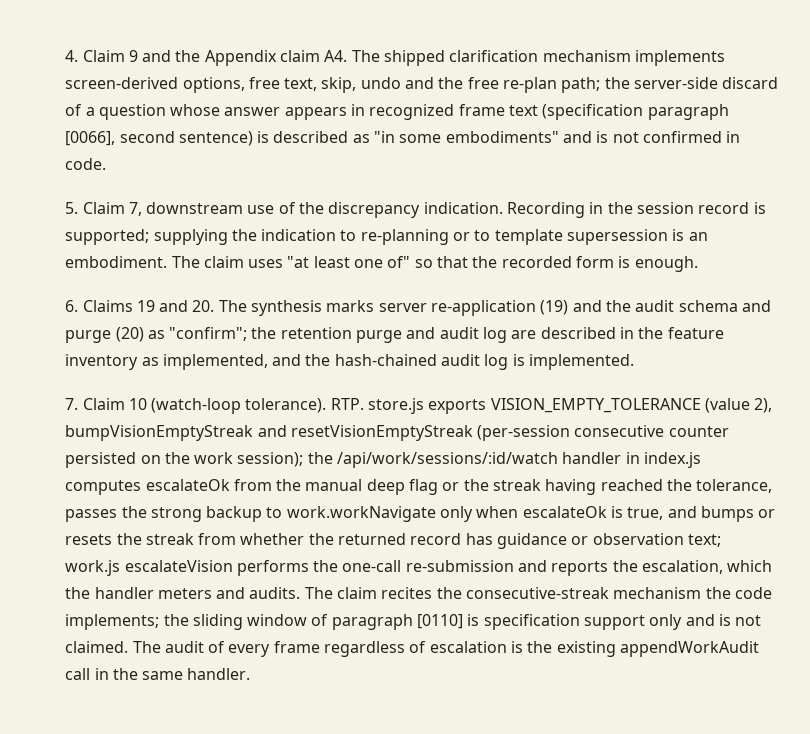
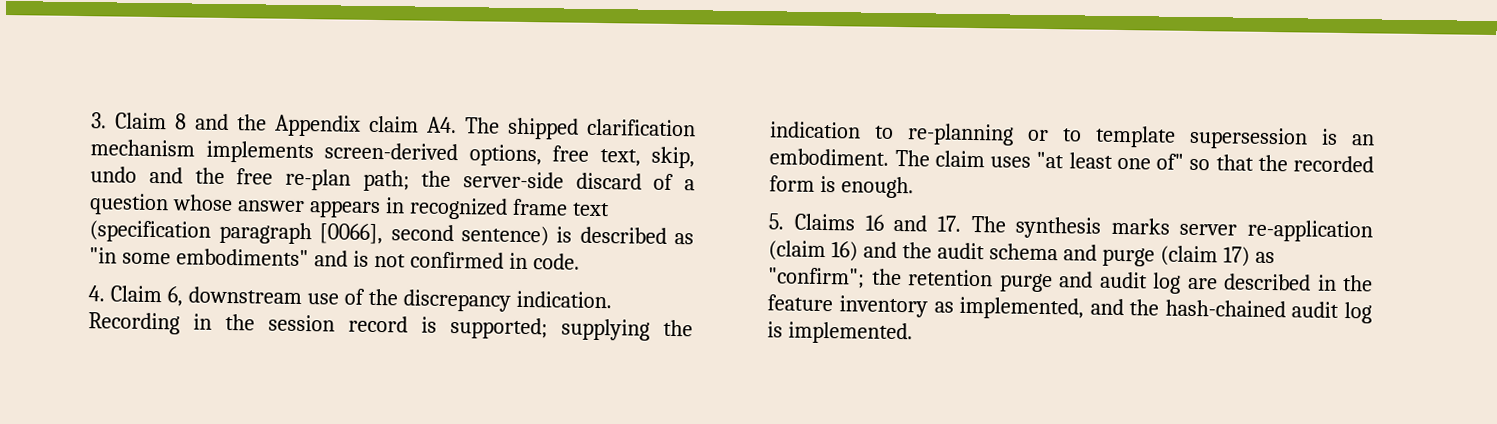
[65,50,138,62] 4. Claim 9 -> [91,112,188,130] 3. Claim 8
[65,202,142,216] 5. Claim 7, -> [88,285,184,307] 4. Claim 6,
[65,300,215,312] 6. Claims 19 and 20. -> [768,213,961,232] 5. Claims 16 and 17.
[540,300,569,315] (19) -> [768,240,859,262] (claim 16)
[115,327,144,342] (20) -> [1159,245,1250,267] (claim 17)
[65,398,773,414] [65,425,729,441] [65,452,702,468] [65,479,773,495] [65,506,776,522] [65,533,722,549] [65,560,773,576] [65,587,773,599] [65,614,762,630] [65,641,760,657] [65,668,251,680] // 7. Claim 10 (watch-loop tolerance). RTP. store.js exports VISION_EMPTY_TOLERANCE (value 2), bumpVisionEmptyStreak and resetVisionEmptyStreak (per-session consecutive counter persisted on the work session); the /api/work/sessions/:id/watch handler in index.js computes escalateOk from the manual deep flag or the streak having reached the tolerance, passes the strong backup to work.workNavigate only when escalateOk is true, and bumps or resets the streak from whether the returned record has guidance or observation text; work.js escalateVision performs the one-call re-submission and reports the escalation, which the handler meters and audits. The claim recites the consecutive-streak mechanism the code implements; the sliding window of paragraph [0110] is specification support only and is not claimed. The audit of every frame regardless of escalation is the existing appendWorkAudit call in the same handler. -> (914, 333) none

